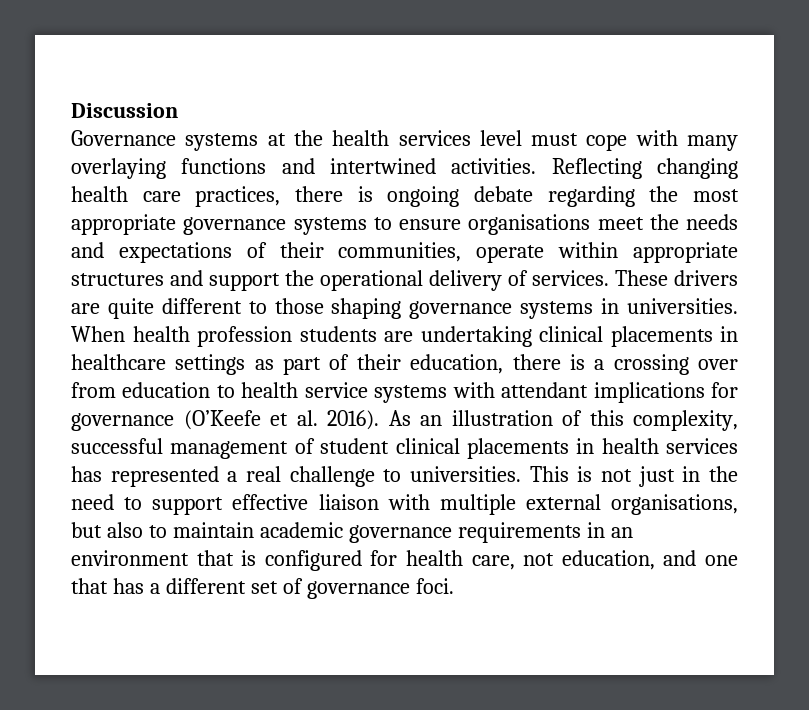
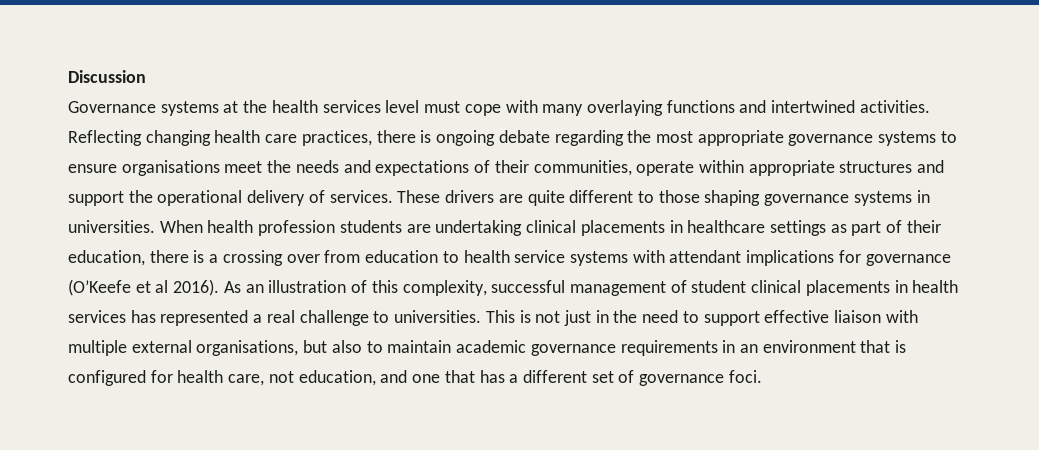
[296,410,318,426] al. -> [155,280,169,293] al

